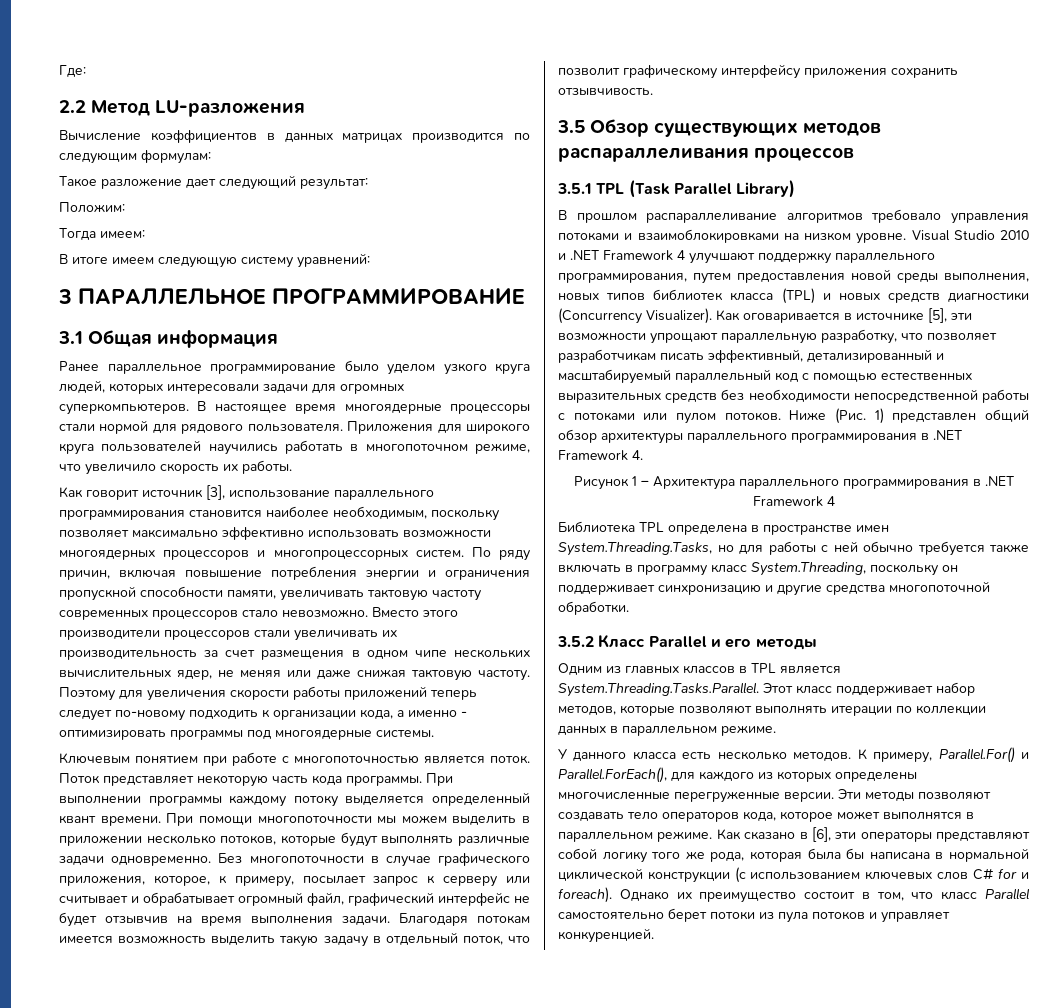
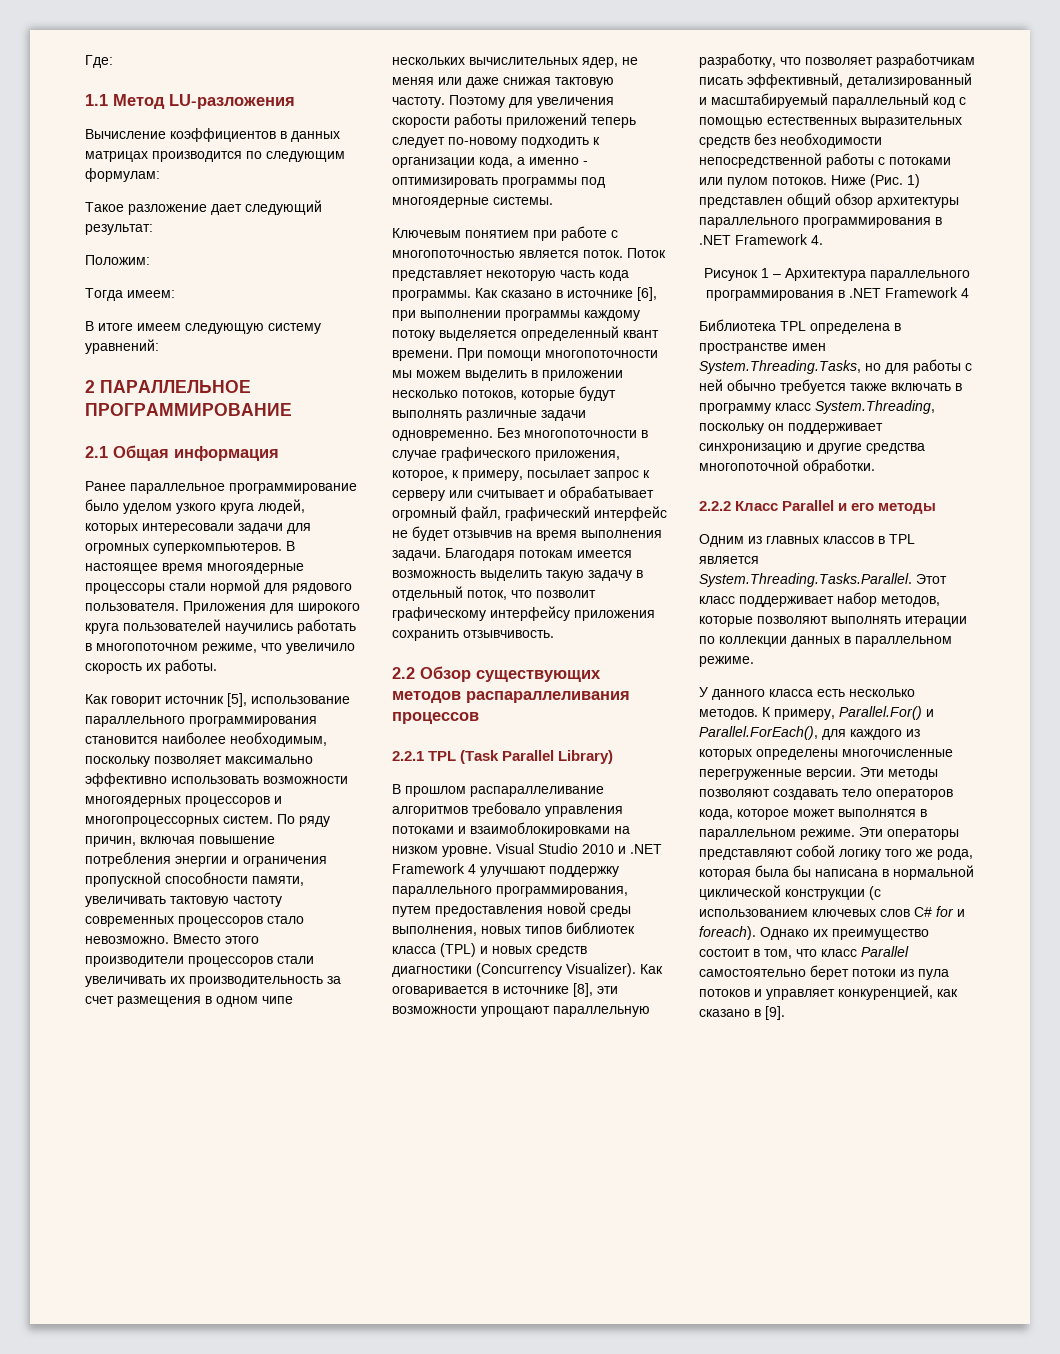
[59,100,86,113] 2.2 -> [85,94,108,106] 1.1
[58,289,72,304] 3 -> [85,380,95,393] 2
[58,331,83,344] 3.1 -> [85,446,108,458] 2.1
[206,485,225,500] [3], -> [227,693,247,707] [5],
[426,773,453,786] При -> [475,287,657,301] [392,310,416,321] Как сказано в источнике [6], при
[557,120,585,133] 3.5 -> [392,667,415,679] 2.2
[557,183,592,194] 3.5.1 -> [392,751,424,761] 2.2.1
[928,308,947,323] [5], -> [573,983,593,997] [8],
[557,636,594,647] 3.5.2 -> [699,501,731,511] 2.2.2
[716,827,857,842] Как сказано в [6], эти -> [859,827,883,837] Эти
[558,928,654,943] конкуренцией. -> [838,985,958,1000] [699,1006,785,1020] конкуренцией, как сказано в [9].

